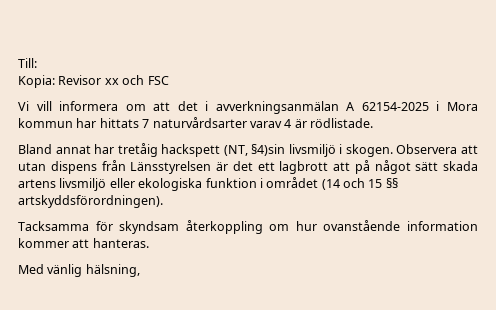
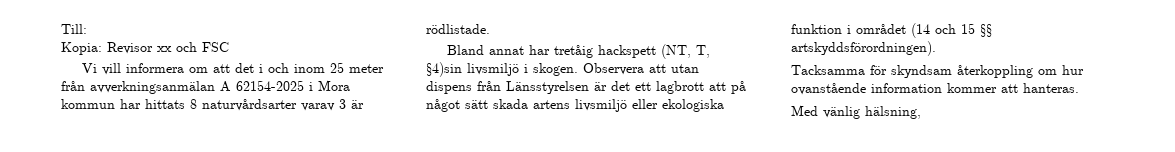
(209, 106) none -> [268,62,385,73] [61,81,85,91] och inom 25 meter från
[142,119,150,128] 7 -> [190,99,197,109] 8
[284,119,292,128] 4 -> [339,99,346,109] 3
(248, 150) none -> [696,45,711,58] T,

